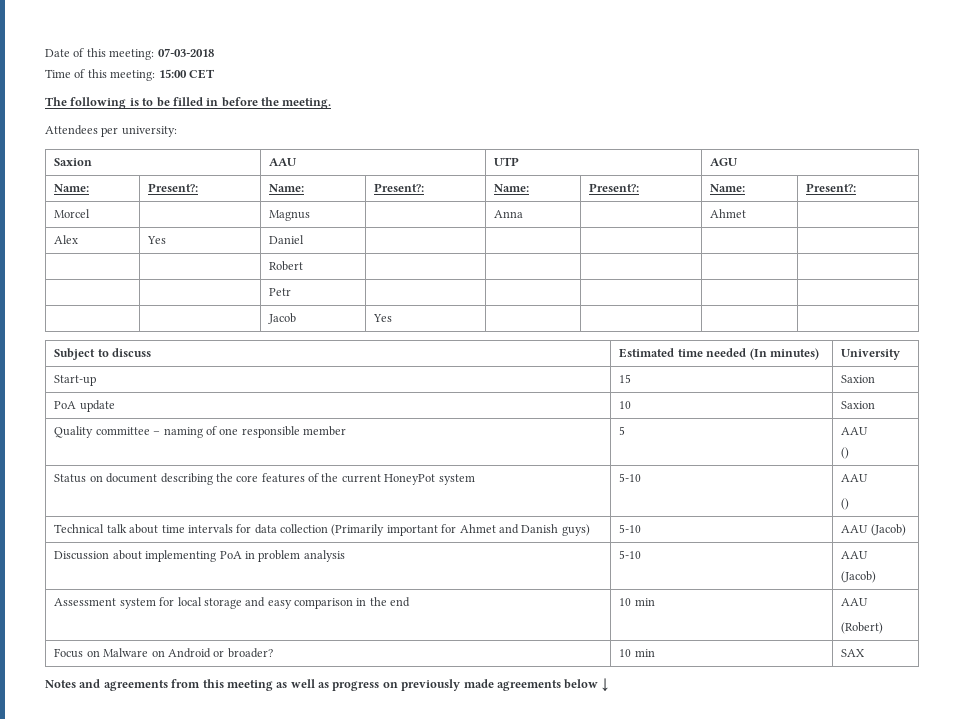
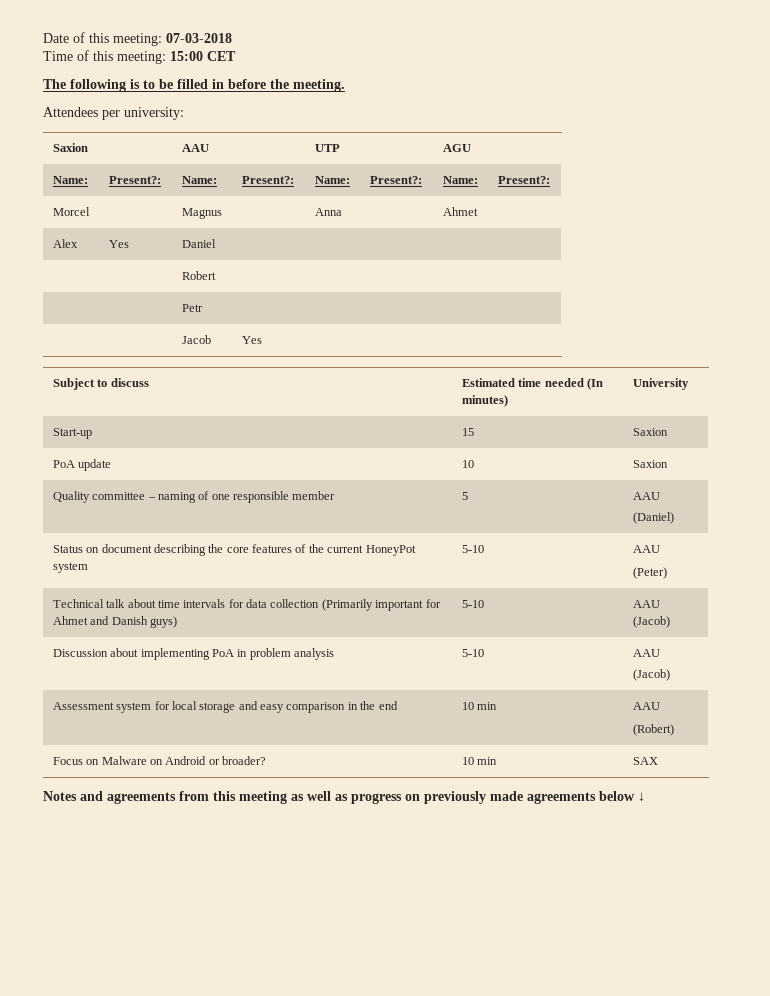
[841,447,850,459] () -> [632,512,674,524] (Daniel)
[841,498,850,510] () -> [632,567,667,579] (Peter)

